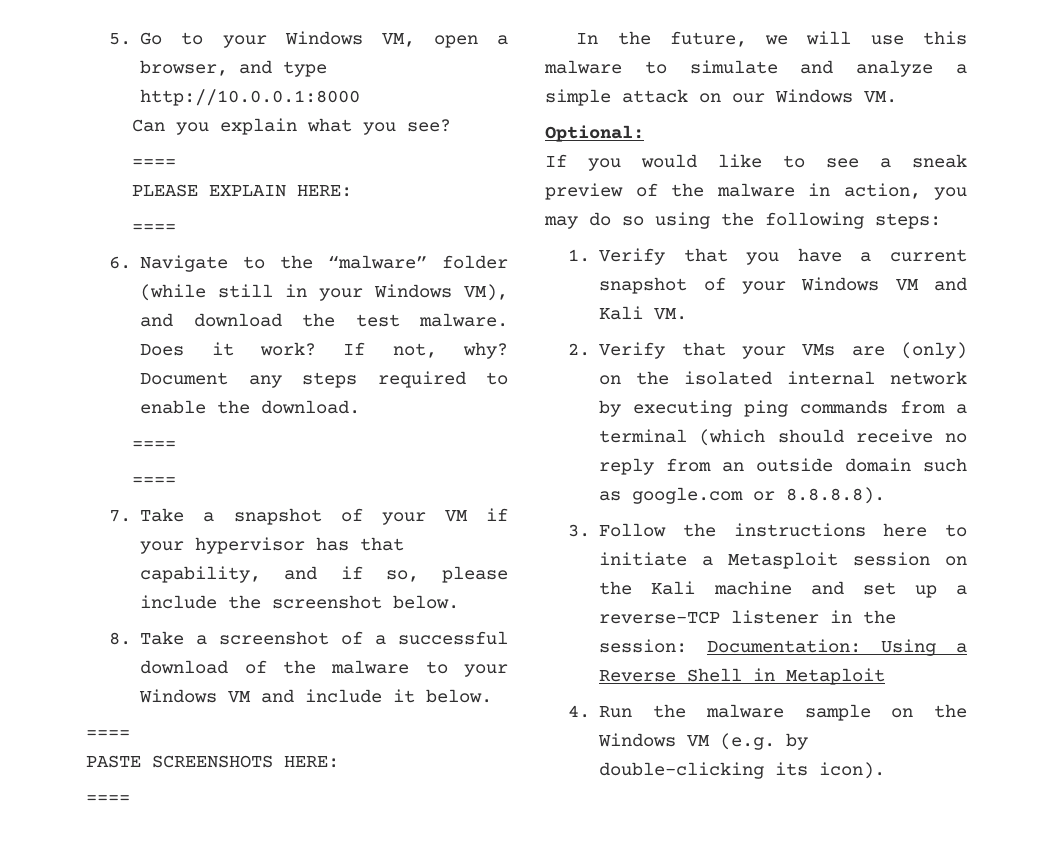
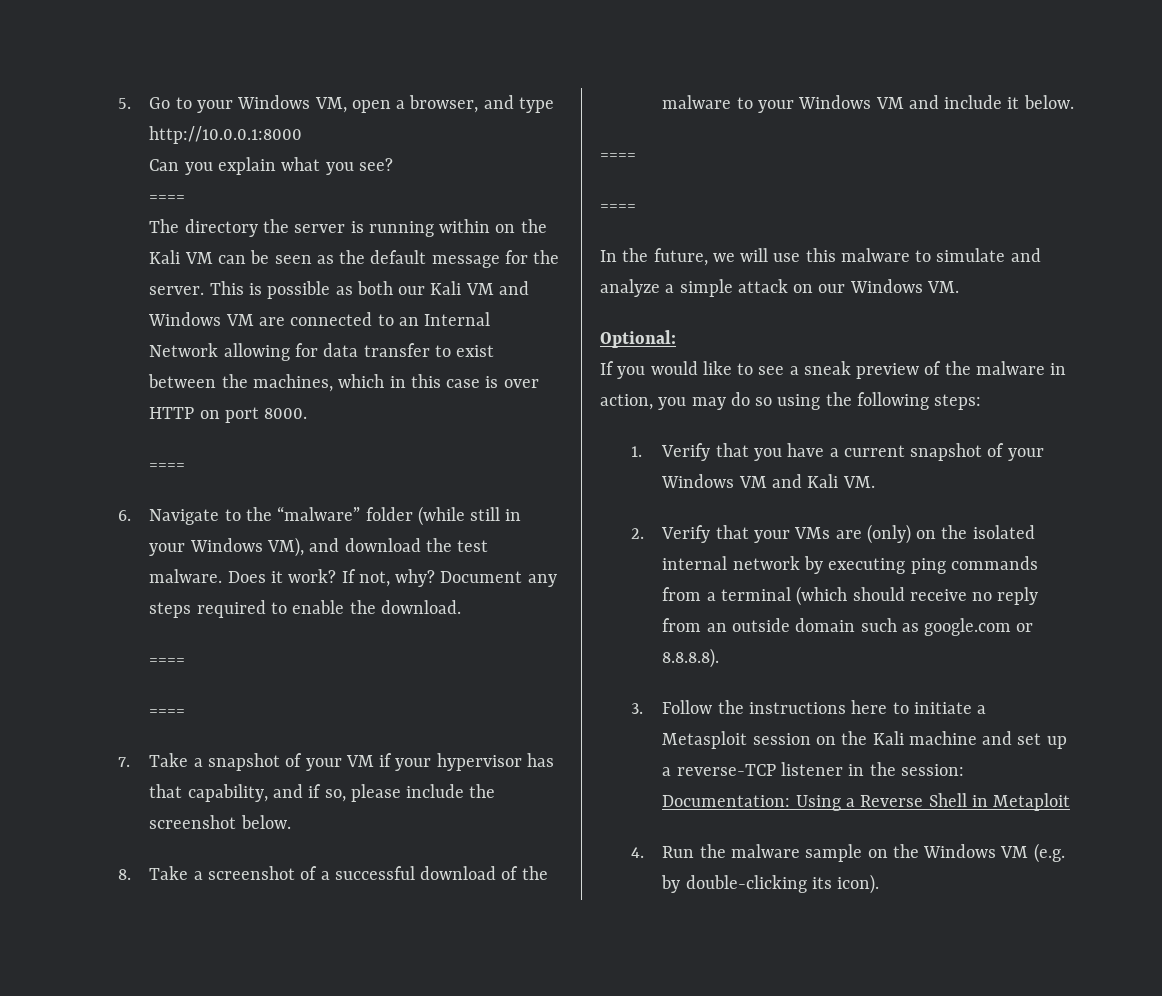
[131,184,352,197] PLEASE EXPLAIN HERE: -> [149,219,547,237] [149,250,560,268] [149,281,529,299] [148,312,491,326] [149,343,495,361] [148,374,539,392] [149,407,308,423] The directory the server is running within on the Kali VM can be seen as the default message for the server. This is possible as both our Kali VM and Windows VM are connected to an Internal Network allowing for data transfer to exist between the machines, which in this case is over HTTP on port 8000.
[86,755,339,768] // PASTE SCREENSHOTS HERE: -> (636, 156) none

